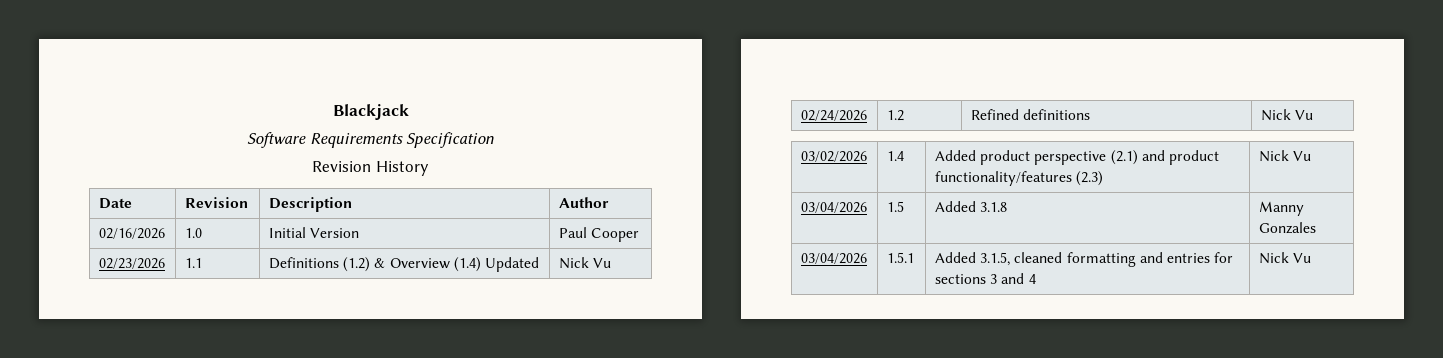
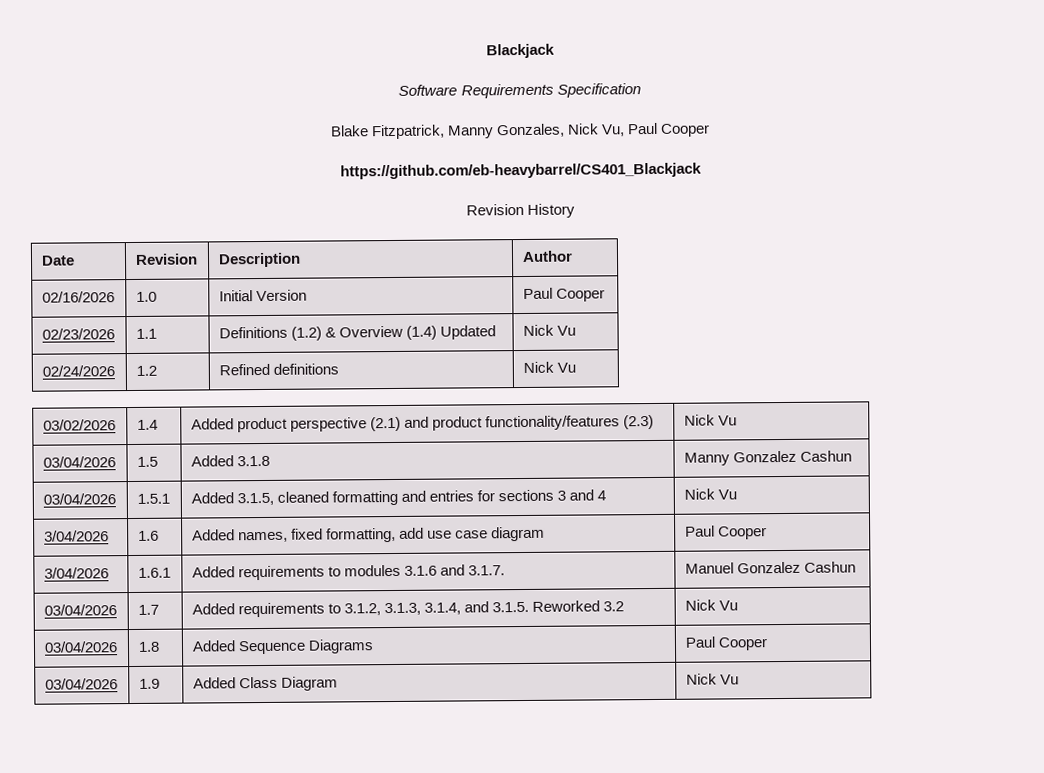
(495, 140) none -> [329,122,711,140] [340,162,702,180] // Blake Fitzpatrick, Manny Gonzales, Nick Vu, Paul Cooper // https://github.com/eb-heavybarrel/CS401_Blackjack
[1258,222,1316,234] Gonzales -> [732,450,852,463] Gonzalez Cashun
(1312, 258) none -> [43,530,109,542] [137,530,159,541] [191,526,545,543] [684,525,767,540] [43,567,109,579] [137,567,171,578] [191,564,505,581] [684,561,856,574] [43,604,117,616] [137,604,159,615] [191,600,625,618] [684,599,738,611] [43,641,118,653] [137,641,160,652] [191,639,374,655] [684,636,768,651] [44,678,118,690] [138,678,160,689] [192,676,338,691] [685,673,739,685] // 3/04/2026 | 1.6 | Added names, fixed formatting, add use case diagram | Paul Cooper // 3/04/2026 | 1.6.1 | Added requirements to modules 3.1.6 and 3.1.7. | Manuel Gonzalez Cashun // 03/04/2026 | 1.7 | Added requirements to 3.1.2, 3.1.3, 3.1.4, and 3.1.5. Reworked 3.2 | Nick Vu // 03/04/2026 | 1.8 | Added Sequence Diagrams | Paul Cooper // 03/04/2026 | 1.9 | Added Class Diagram | Nick Vu

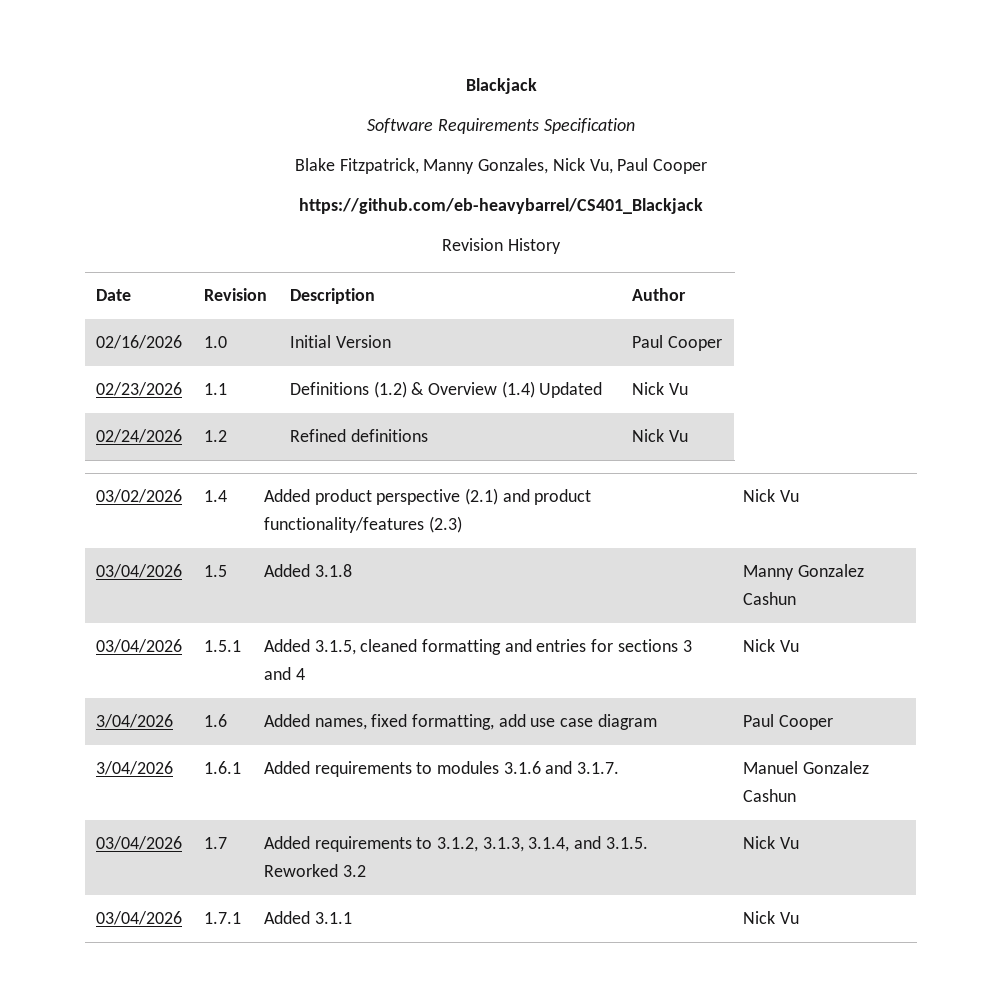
[137,641,160,652] [191,639,374,655] [684,636,768,651] [44,678,118,690] [138,678,160,689] [192,676,338,691] 1.8 | Added Sequence Diagrams | Paul Cooper // 03/04/2026 | 1.9 | Added Class Diagram -> [203,912,241,924] [263,911,352,924] 1.7.1 | Added 3.1.1

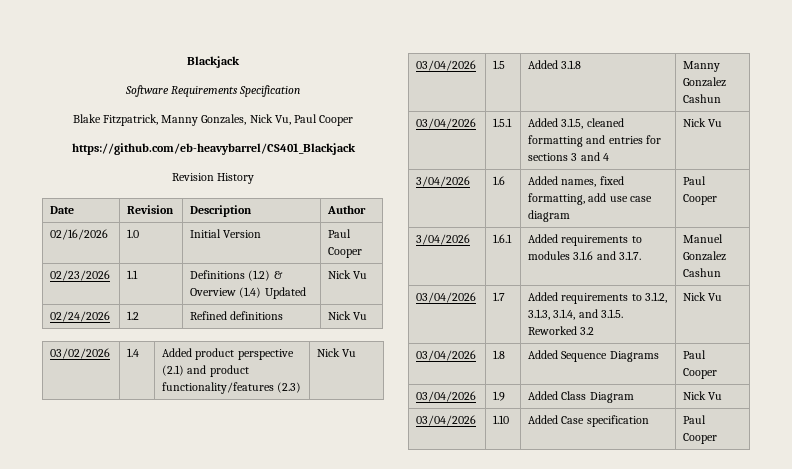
[203,912,241,924] [263,911,352,924] [742,911,799,924] 1.7.1 | Added 3.1.1 | Nick Vu -> [493,350,506,359] [528,350,659,362] [683,350,707,359] [683,368,718,379] [416,391,477,402] [493,391,506,401] [528,391,634,403] [683,391,723,400] [416,415,477,426] [493,415,510,424] [528,415,649,427] [683,415,707,424] [683,433,718,444] 1.8 | Added Sequence Diagrams | Paul Cooper // 03/04/2026 | 1.9 | Added Class Diagram | Nick Vu // 03/04/2026 | 1.10 | Added Case specification | Paul Cooper

